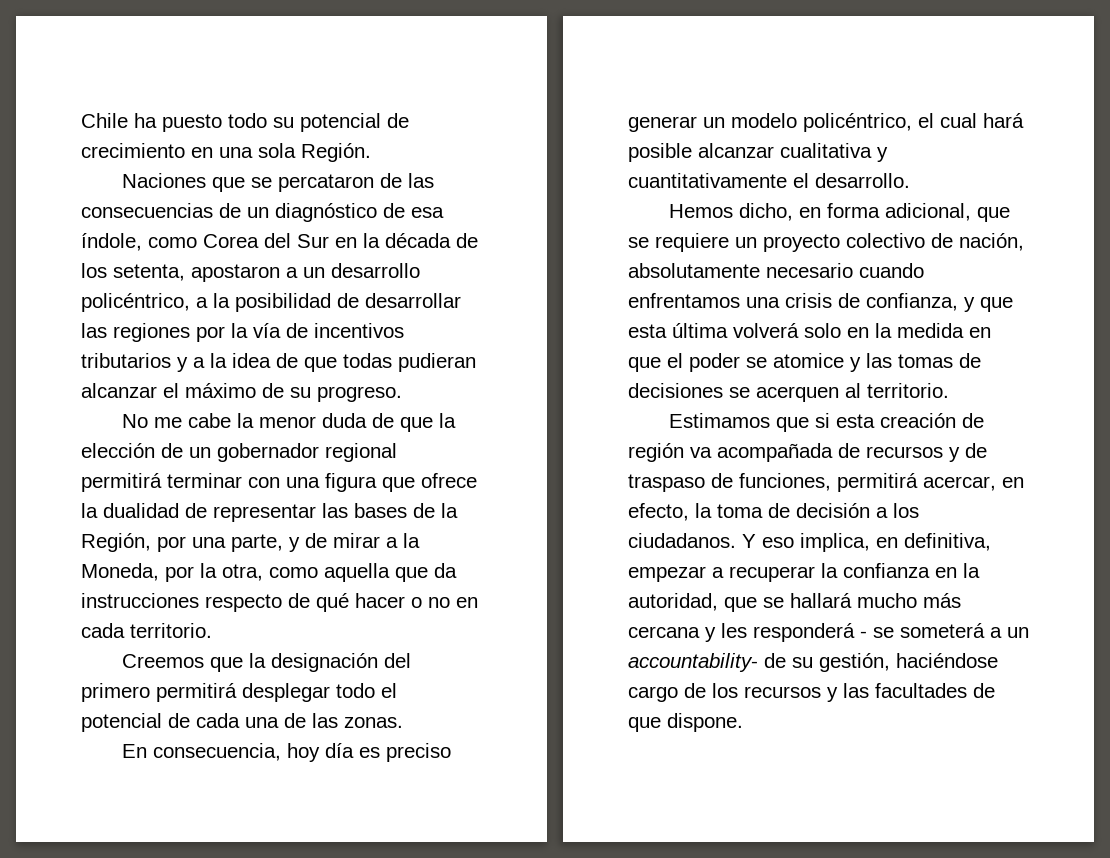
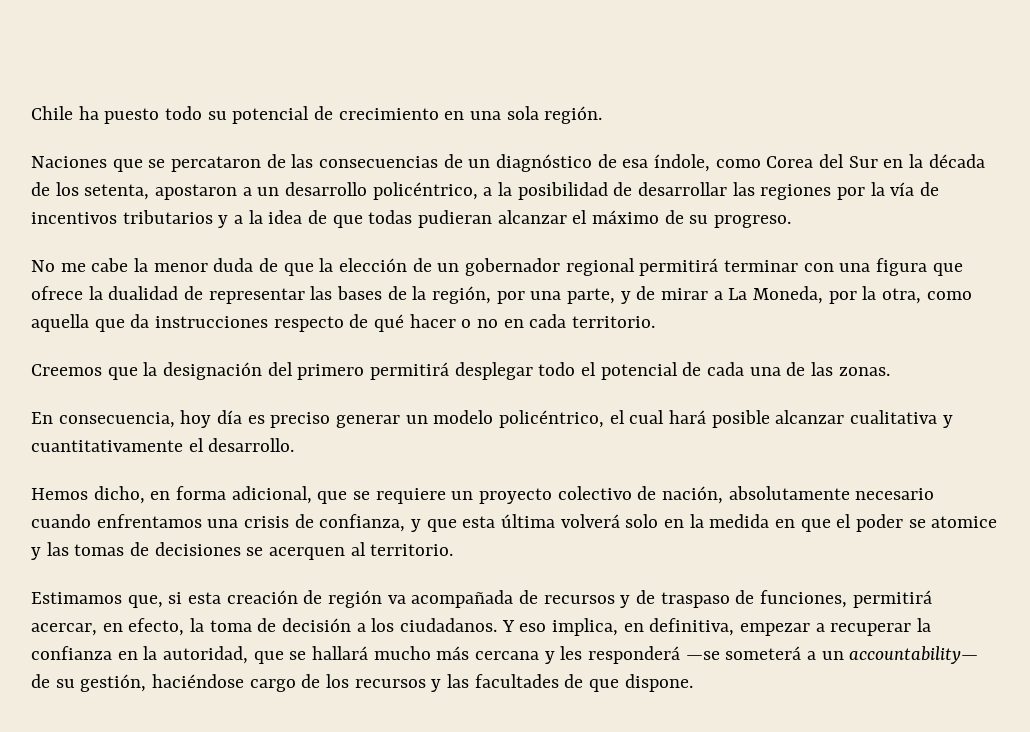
[301,143,371,162] Región. -> [544,106,603,124] región.
[81,533,151,552] Región, -> [432,286,492,304] región,
[403,533,420,548] la -> [728,288,748,300] La
[775,417,809,432] que -> [127,595,163,608] que,
[860,627,894,638] - se -> [685,651,720,660] —se
[628,653,758,672] accountability- -> [849,646,979,664] accountability—

